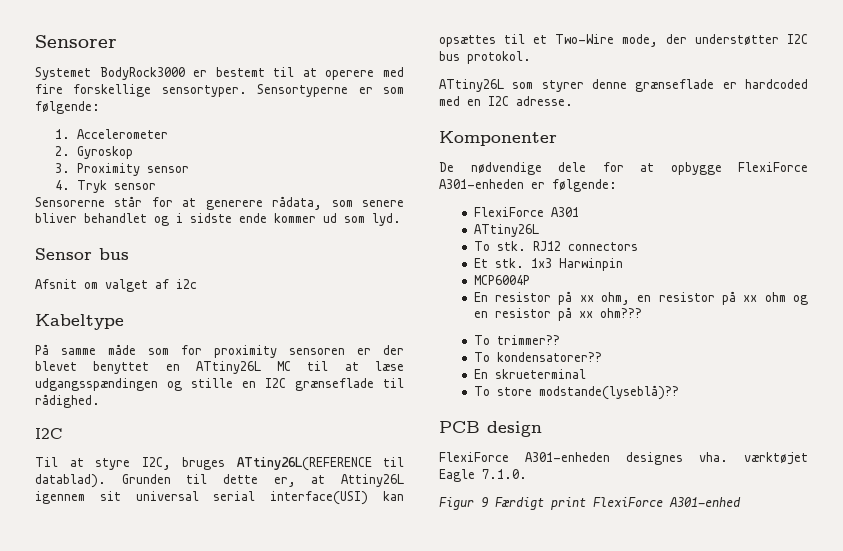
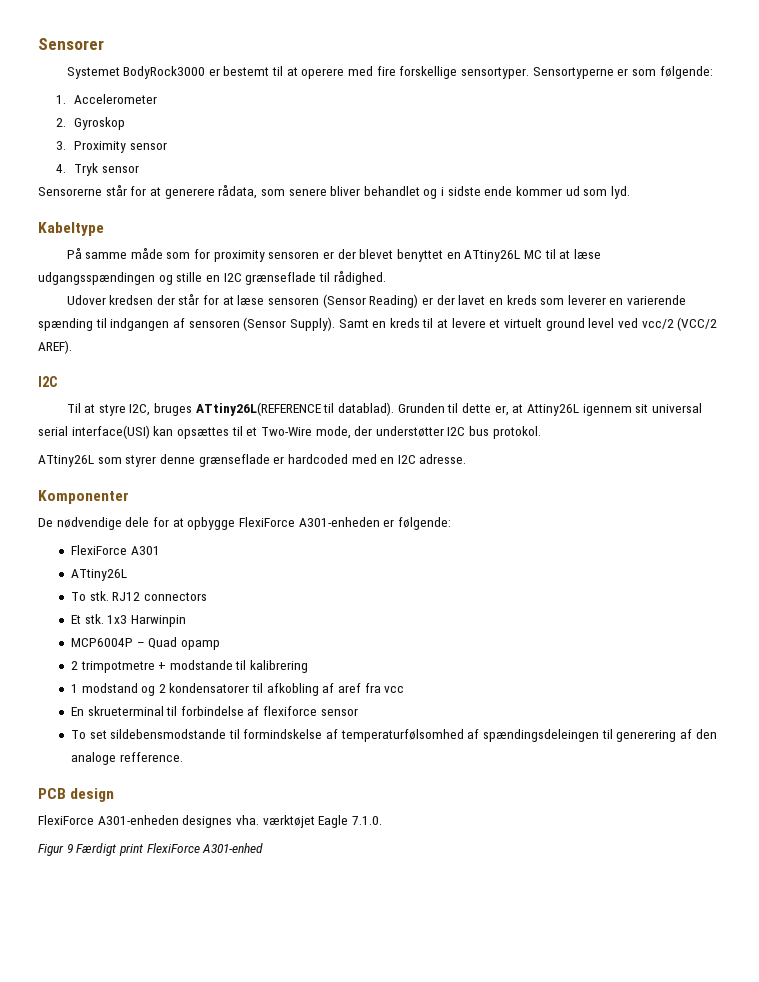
[35,248,129,260] [35,279,197,292] // Sensor bus // Afsnit om valget af i2c -> (630, 192) none
(100, 401) none -> [66,294,687,308] [38,317,718,331] [38,340,72,354] // Udover kredsen der står for at læse sensoren (Sensor Reading) er der lavet en kreds som leverer en varierende spænding til indgangen af sensoren (Sensor Supply). Samt en kreds til at levere et virtuelt ground level ved vcc/2 (VCC/2 AREF).
[473,291,808,305] [473,307,642,321] [473,335,560,345] [473,352,602,362] [473,369,586,379] [473,385,679,400] // En resistor på xx ohm, en resistor på xx ohm og en resistor på xx ohm??? // To trimmer?? // To kondensatorer?? // En skrueterminal // To store modstande(lyseblå)?? -> [136,637,220,650] [70,660,309,673] [70,683,405,696] [70,706,358,716] [70,729,717,742] [70,752,183,765] – Quad opamp // 2 trimpotmetre + modstande til kalibrering // 1 modstand og 2 kondensatorer til afkobling af aref fra vcc // En skrueterminal til forbindelse af flexiforce sensor // To set sildebensmodstande til formindskelse af temperaturfølsomhed af spændingsdeleingen til generering af den analoge refference.

